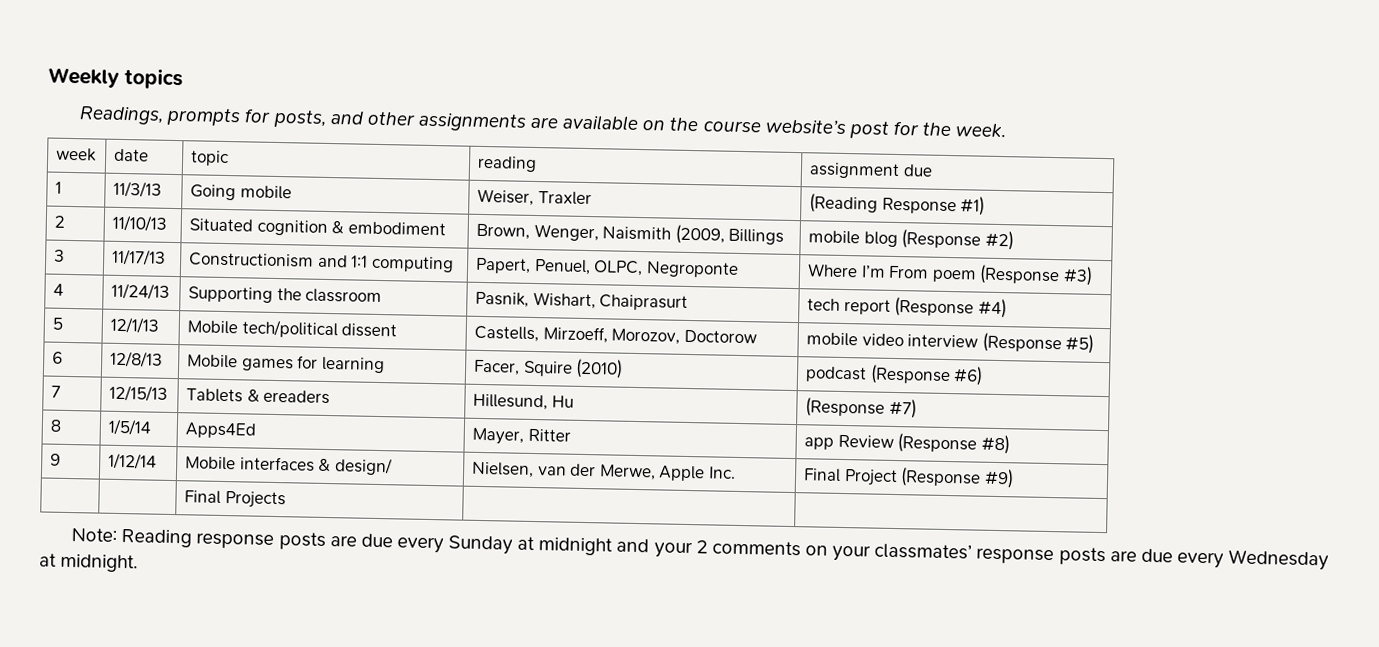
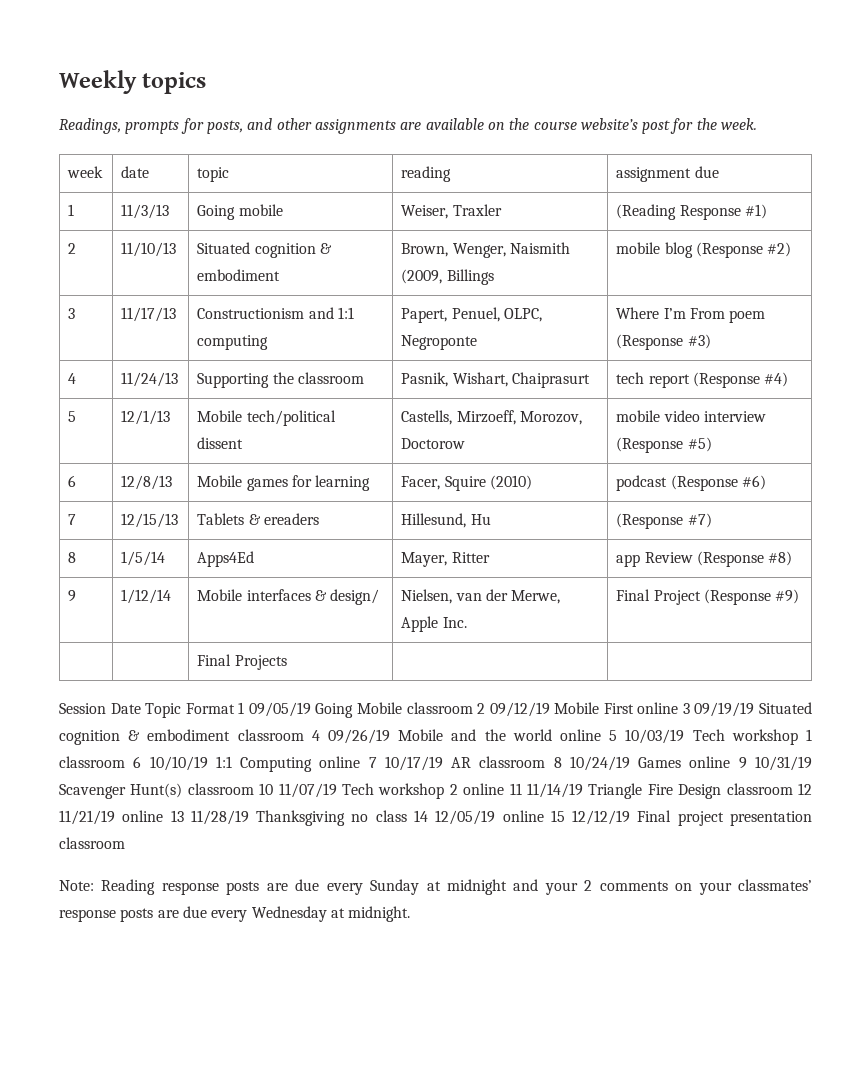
(286, 500) none -> [59,702,812,718] [59,729,813,745] [59,756,812,772] [59,783,812,799] [59,810,813,826] [59,837,125,849] // Session Date Topic Format 1 09/05/19 Going Mobile classroom 2 09/12/19 Mobile First online 3 09/19/19 Situated cognition & embodiment classroom 4 09/26/19 Mobile and the world online 5 10/03/19 Tech workshop 1 classroom 6 10/10/19 1:1 Computing online 7 10/17/19 AR classroom 8 10/24/19 Games online 9 10/31/19 Scavenger Hunt(s) classroom 10 11/07/19 Tech workshop 2 online 11 11/14/19 Triangle Fire Design classroom 12 11/21/19 online 13 11/28/19 Thanksgiving no class 14 12/05/19 online 15 12/12/19 Final project presentation classroom

